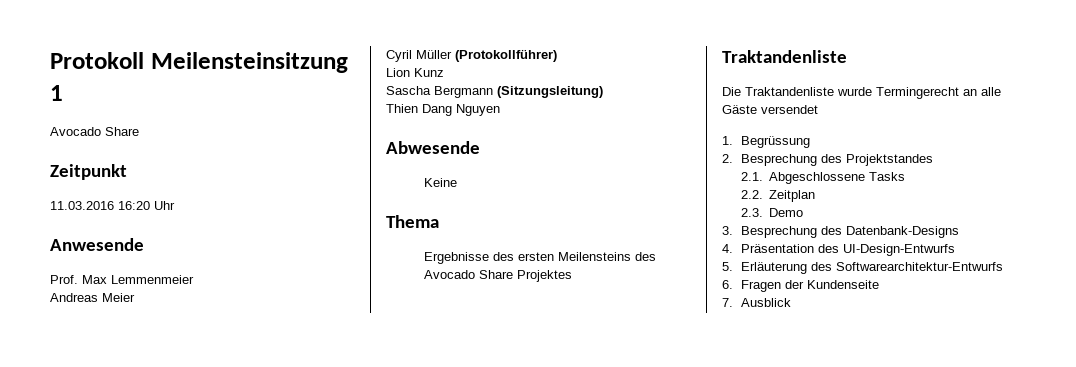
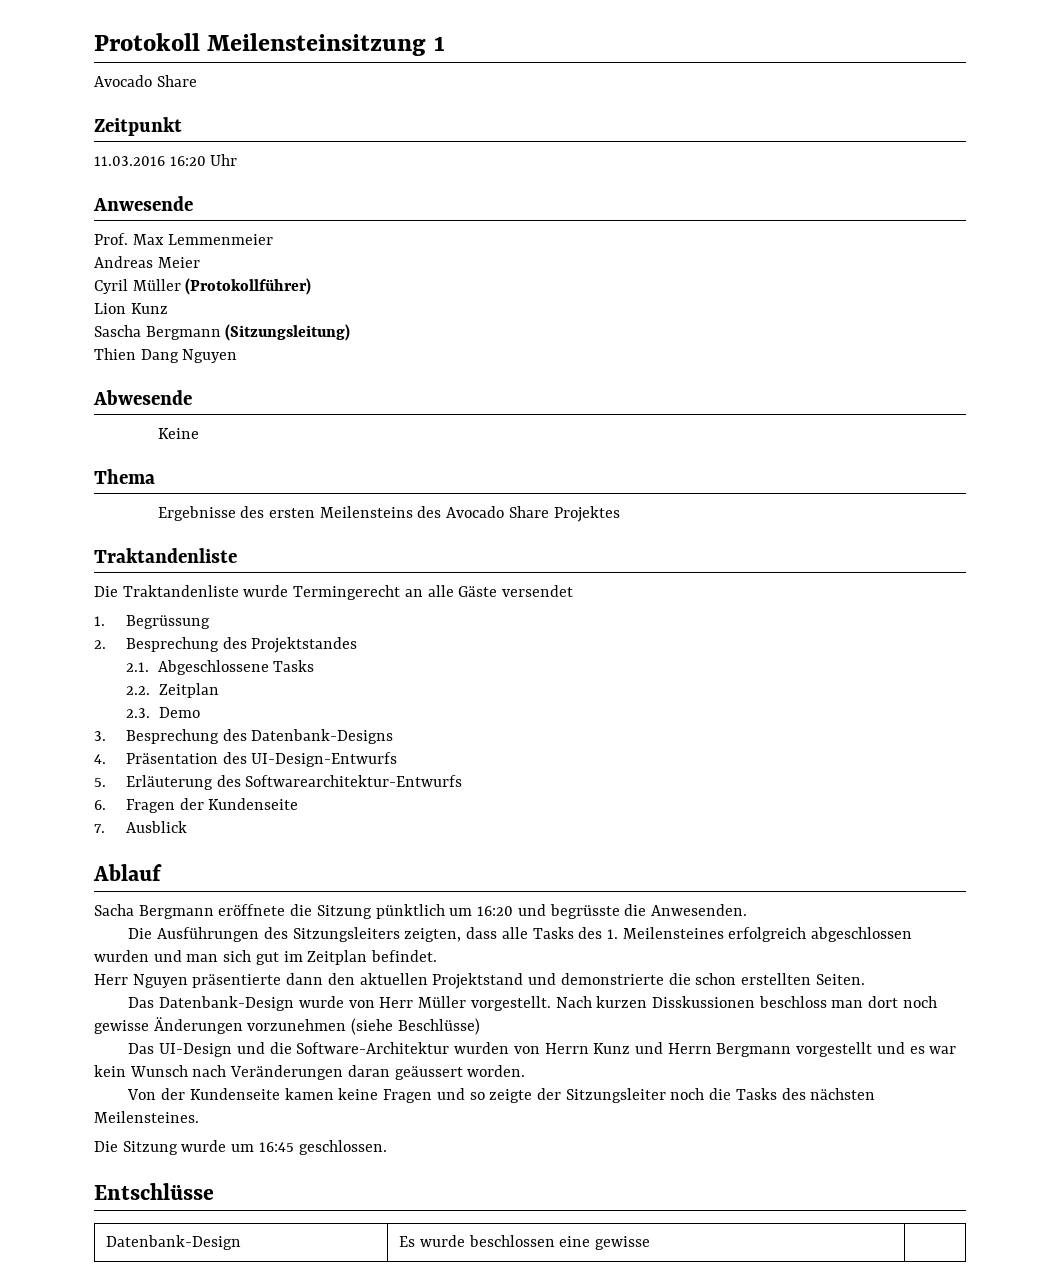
(791, 302) none -> [93,864,162,881] [94,904,747,919] [128,927,913,942] [94,950,438,965] [94,973,865,989] [128,996,937,1011] [94,1017,480,1035] [128,1042,957,1057] [94,1065,526,1080] [127,1088,876,1103] [94,1111,199,1123] [94,1140,387,1155] [94,1183,214,1200] [106,1235,242,1250] [399,1235,650,1250] // Ablauf // Sacha Bergmann eröffnete die Sitzung pünktlich um 16:20 und begrüsste die Anwesenden. // Die Ausführungen des Sitzungsleiters zeigten, dass alle Tasks des 1. Meilensteines erfolgreich abgeschlossen wurden und man sich gut im Zeitplan befindet. // Herr Nguyen präsentierte dann den aktuellen Projektstand und demonstrierte die schon erstellten Seiten. // Das Datenbank-Design wurde von Herr Müller vorgestellt. Nach kurzen Disskussionen beschloss man dort noch gewisse Änderungen vorzunehmen (siehe Beschlüsse) // Das UI-Design und die Software-Architektur wurden von Herrn Kunz und Herrn Bergmann vorgestellt und es war kein Wunsch nach Veränderungen daran geäussert worden. // Von der Kundenseite kamen keine Fragen und so zeigte der Sitzungsleiter noch die Tasks des nächsten Meilensteines. // Die Sitzung wurde um 16:45 geschlossen. // Entschlüsse // Datenbank-Design | Es wurde beschlossen eine gewisse |

